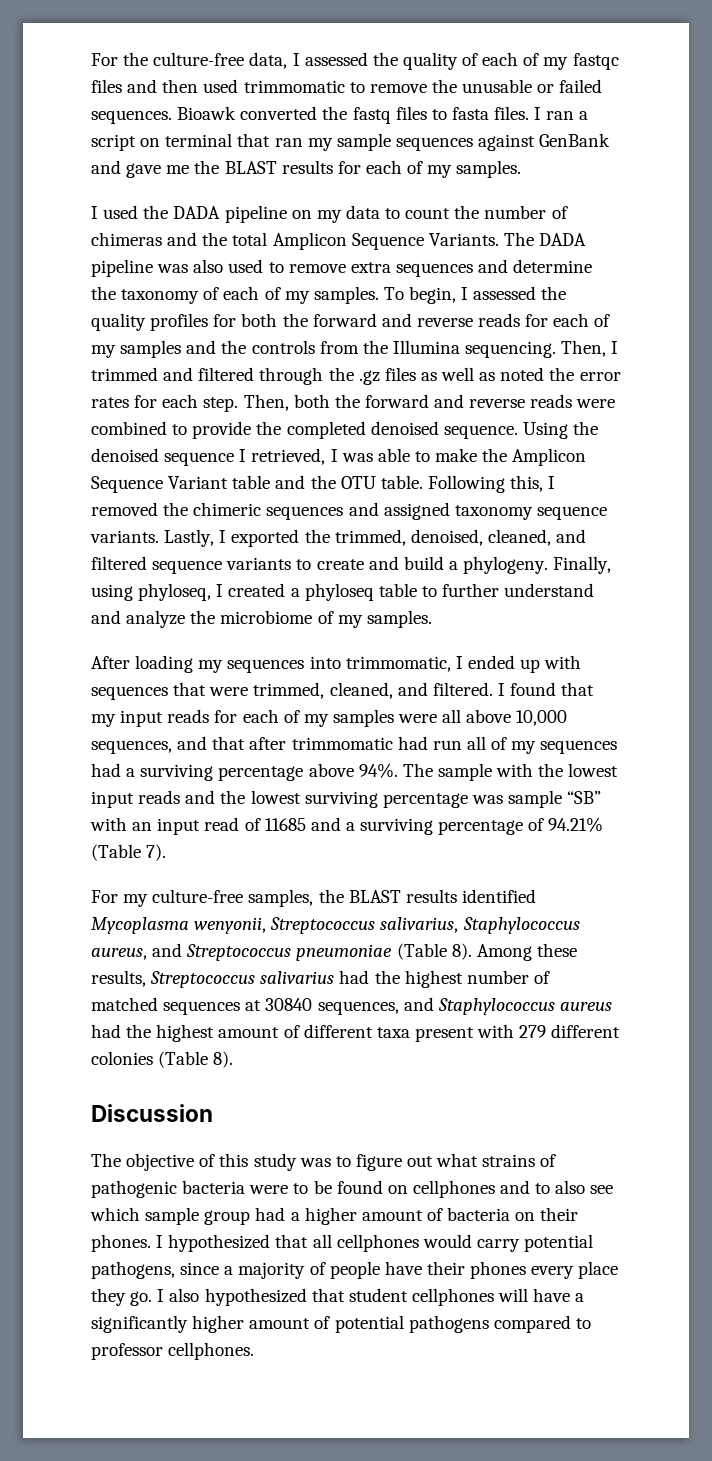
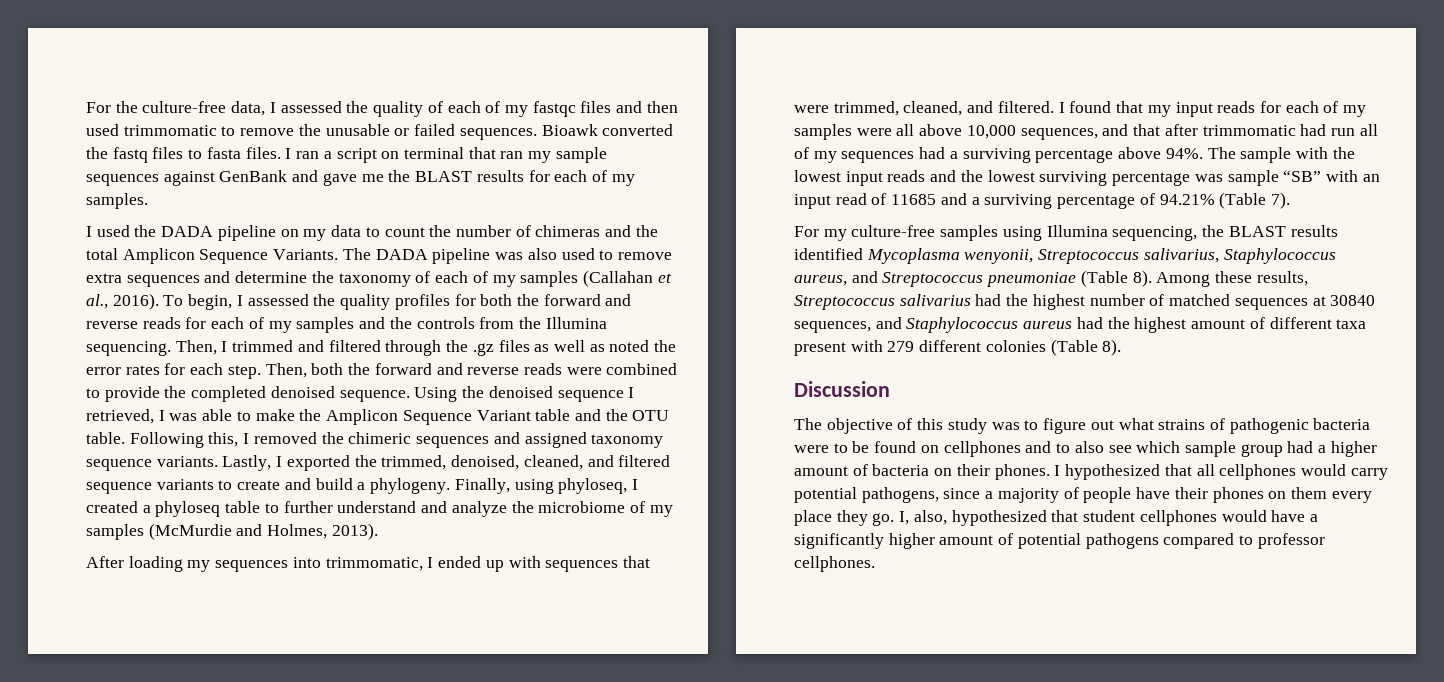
[313,286,379,304] samples. -> [520,270,672,287] [86,293,159,310] samples (Callahan et al., 2016).
[366,610,432,628] samples. -> [86,523,378,540] samples (McMurdie and Holmes, 2013).
[248,889,314,907] samples, -> [940,225,1198,241] samples using Illumina sequencing,
(527, 1270) none -> [1268,487,1327,499] on them
[157,1288,200,1302] I also -> [899,510,947,525] I, also,
[498,1288,529,1302] will -> [1221,510,1267,522] would

